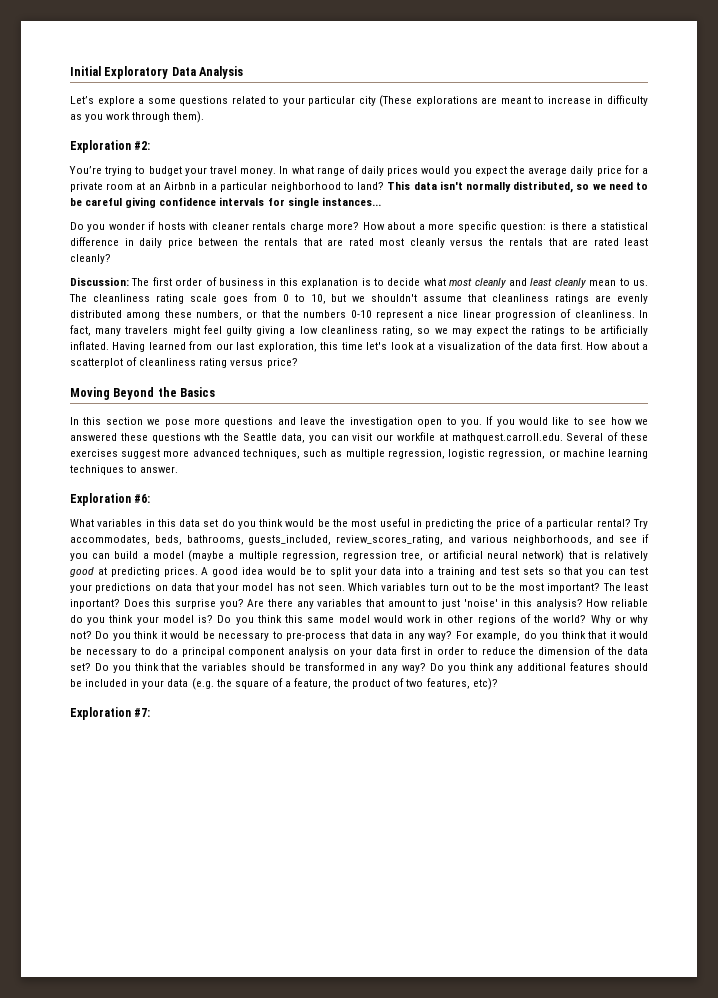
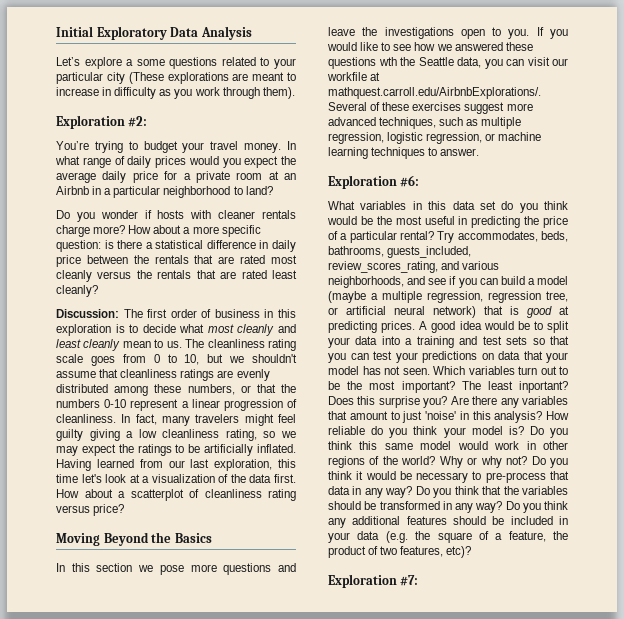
[387,181,649,193] [70,197,381,208] This data isn't normally distributed, so we need to be careful giving confidence intervals for single instances... -> (273, 190) none
[301,278,359,288] explanation -> [56,324,111,336] exploration
[437,310,459,318] nice -> (189, 404) none
[349,417,413,427] investigation -> [384,27,454,39] investigations
[451,433,563,443] mathquest.carroll.edu. -> [328,87,541,99] mathquest.carroll.edu/AirbnbExplorations/.
[604,551,649,561] relatively -> (519, 310) none
[455,631,648,641] [70,646,648,657] [70,663,91,671] For example, do you think that it would be necessary to do a principal component analysis on your data first in order to reduce the dimension of the data set? -> (413, 492) none

